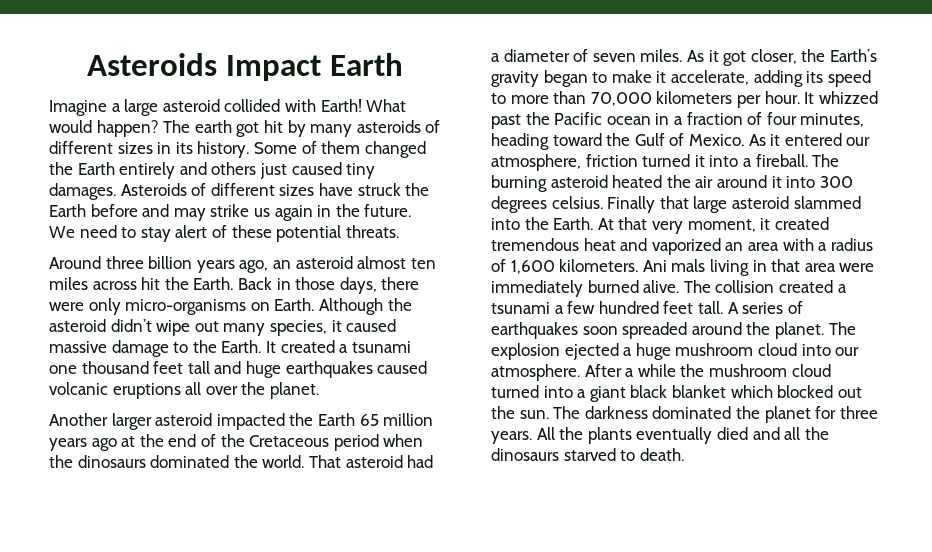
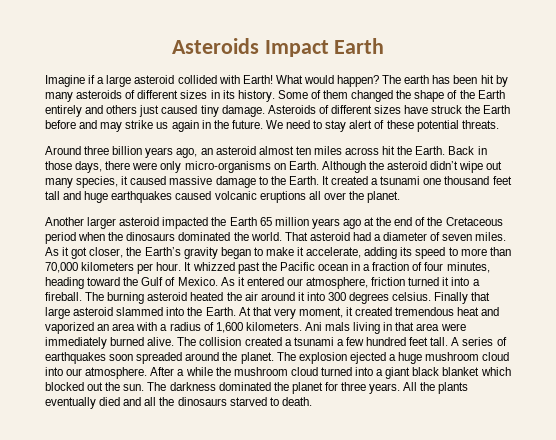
(107, 108) none -> [88,75,96,84] if
[236,122,260,137] got -> [432,75,478,84] has been
(73, 168) none -> [414,90,475,102] shape of the
[49,183,116,200] damages. -> [221,105,265,117] damage.

